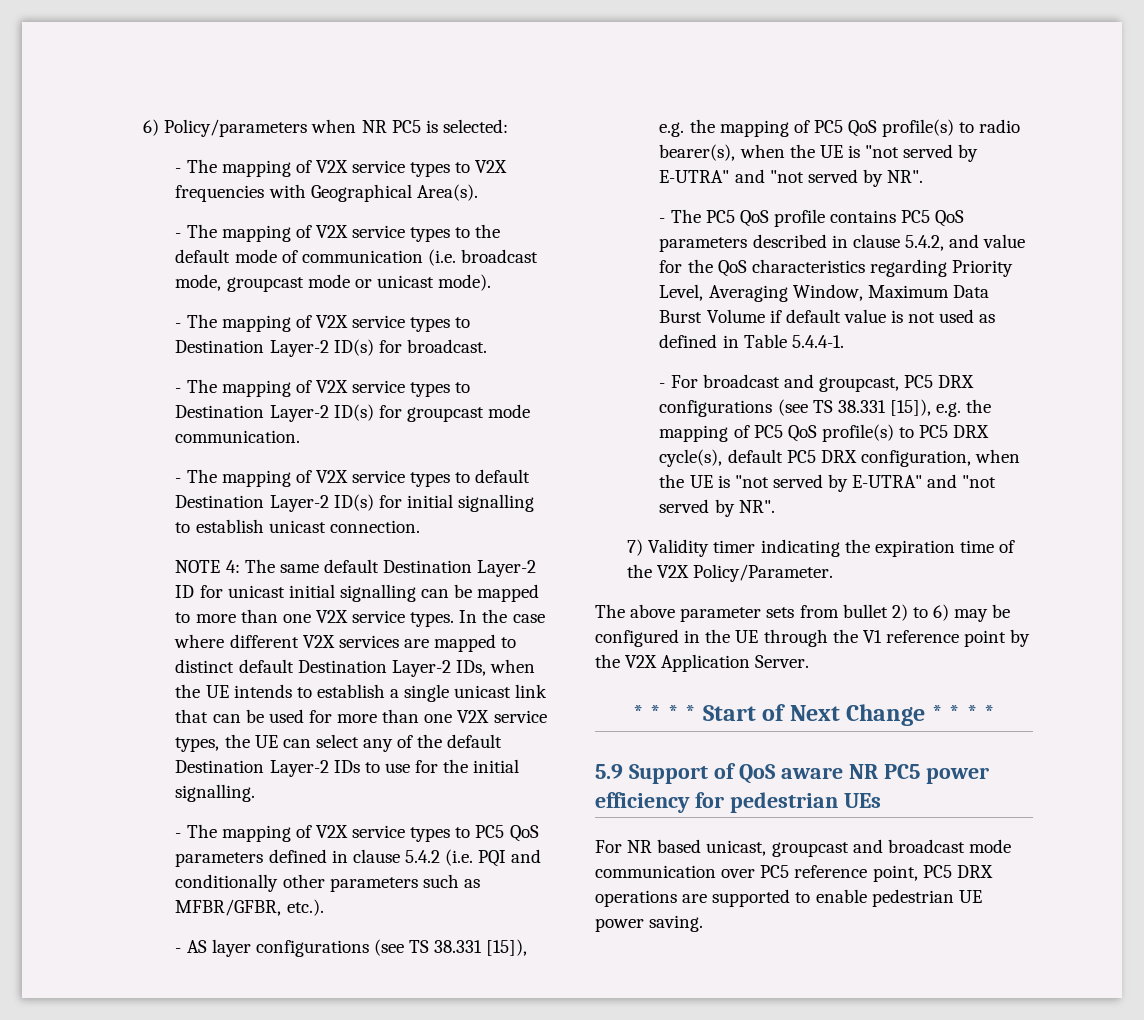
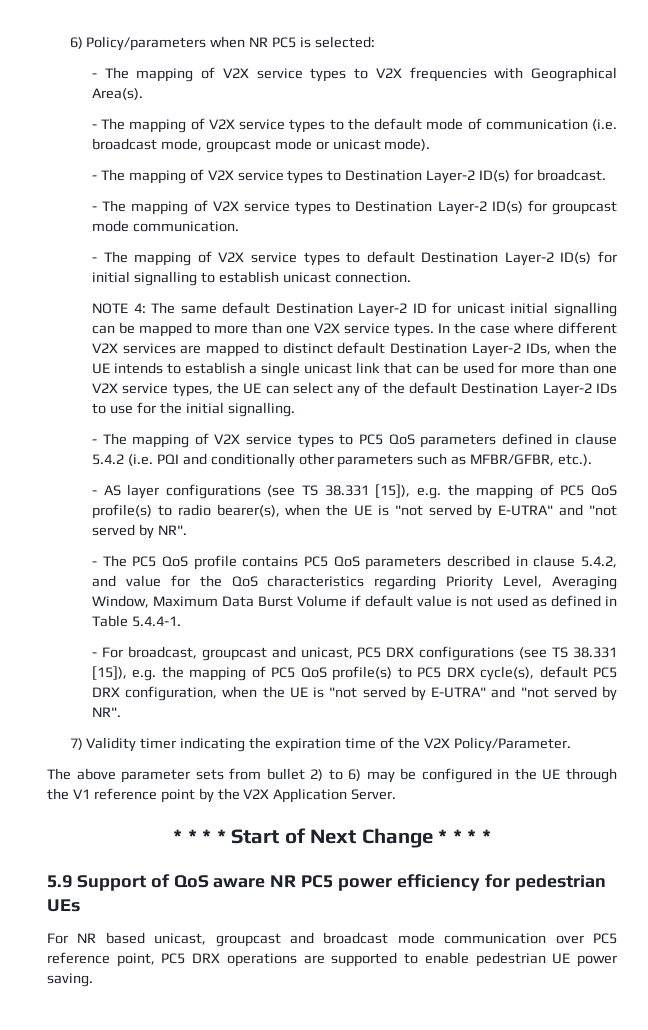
[702,374,899,392] broadcast and groupcast, -> [127,646,353,661] broadcast, groupcast and unicast,

